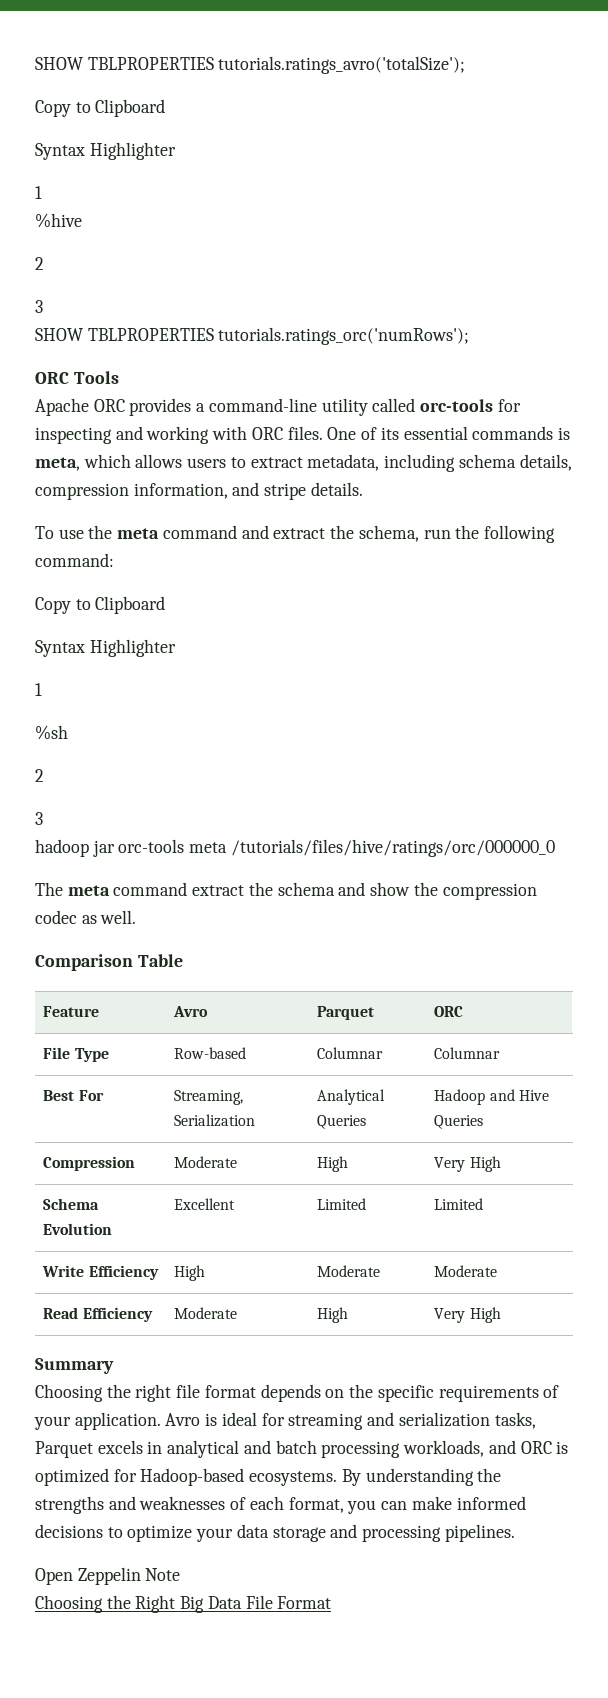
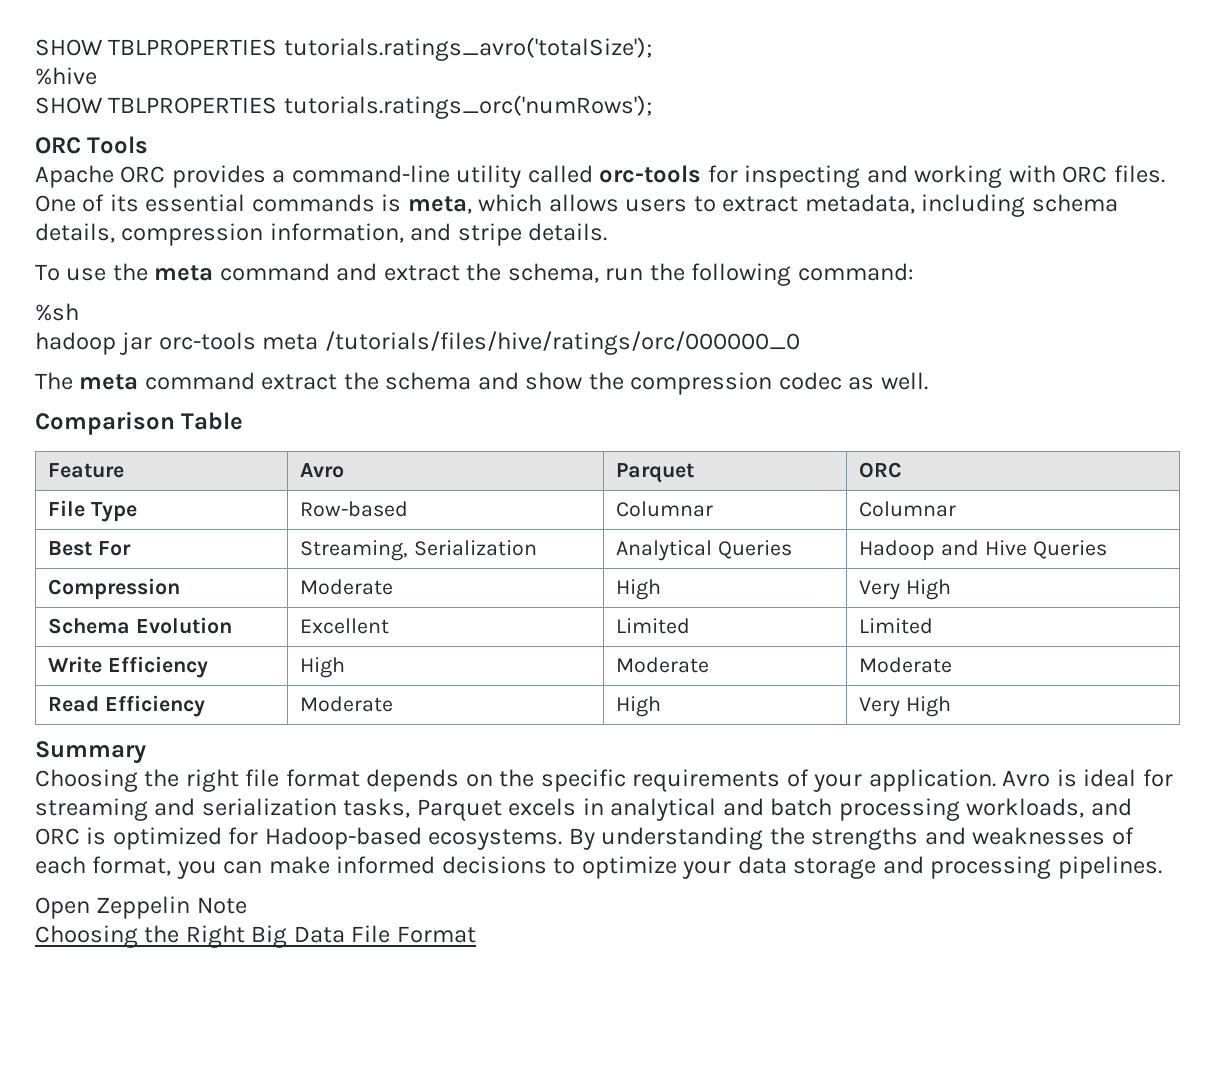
[35,99,166,117] [35,142,176,160] [35,186,42,199] // Copy to Clipboard // Syntax Highlighter // 1 -> (652, 49) none
[35,257,44,270] [35,300,43,313] // 2 // 3 -> (97, 76) none
[35,596,166,614] [35,639,176,657] [35,683,42,696] // Copy to Clipboard // Syntax Highlighter // 1 -> (914, 272) none
[35,769,44,782] [35,812,43,825] // 2 // 3 -> (79, 312) none

